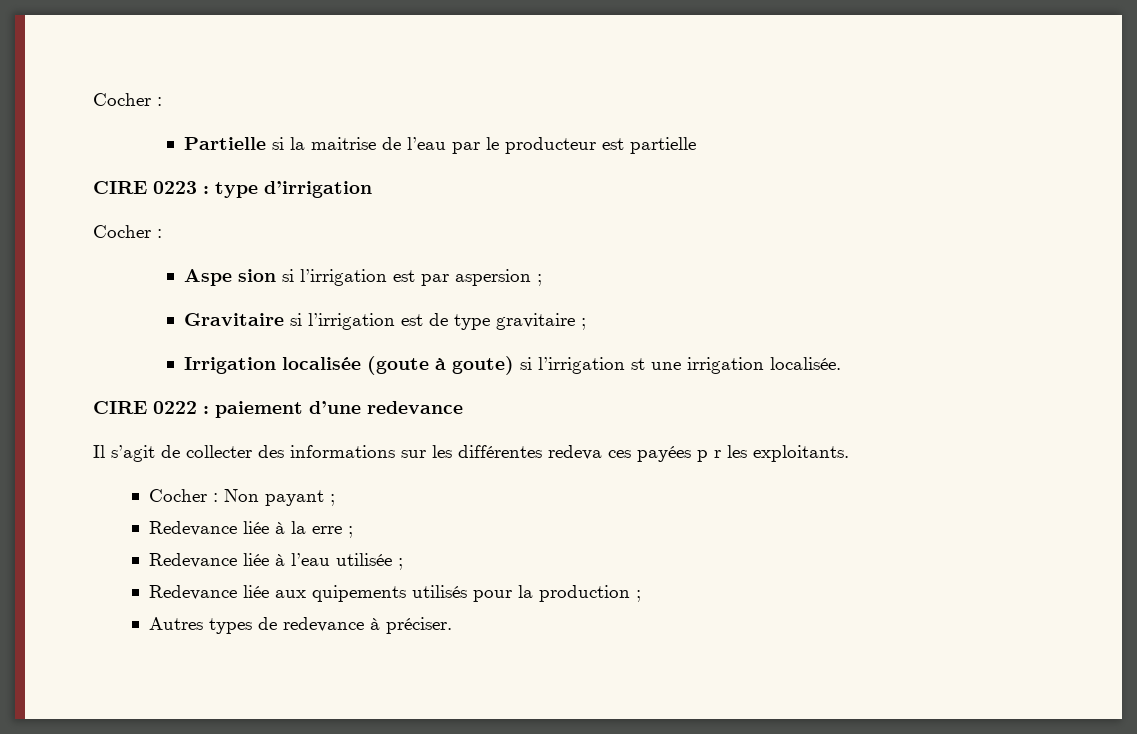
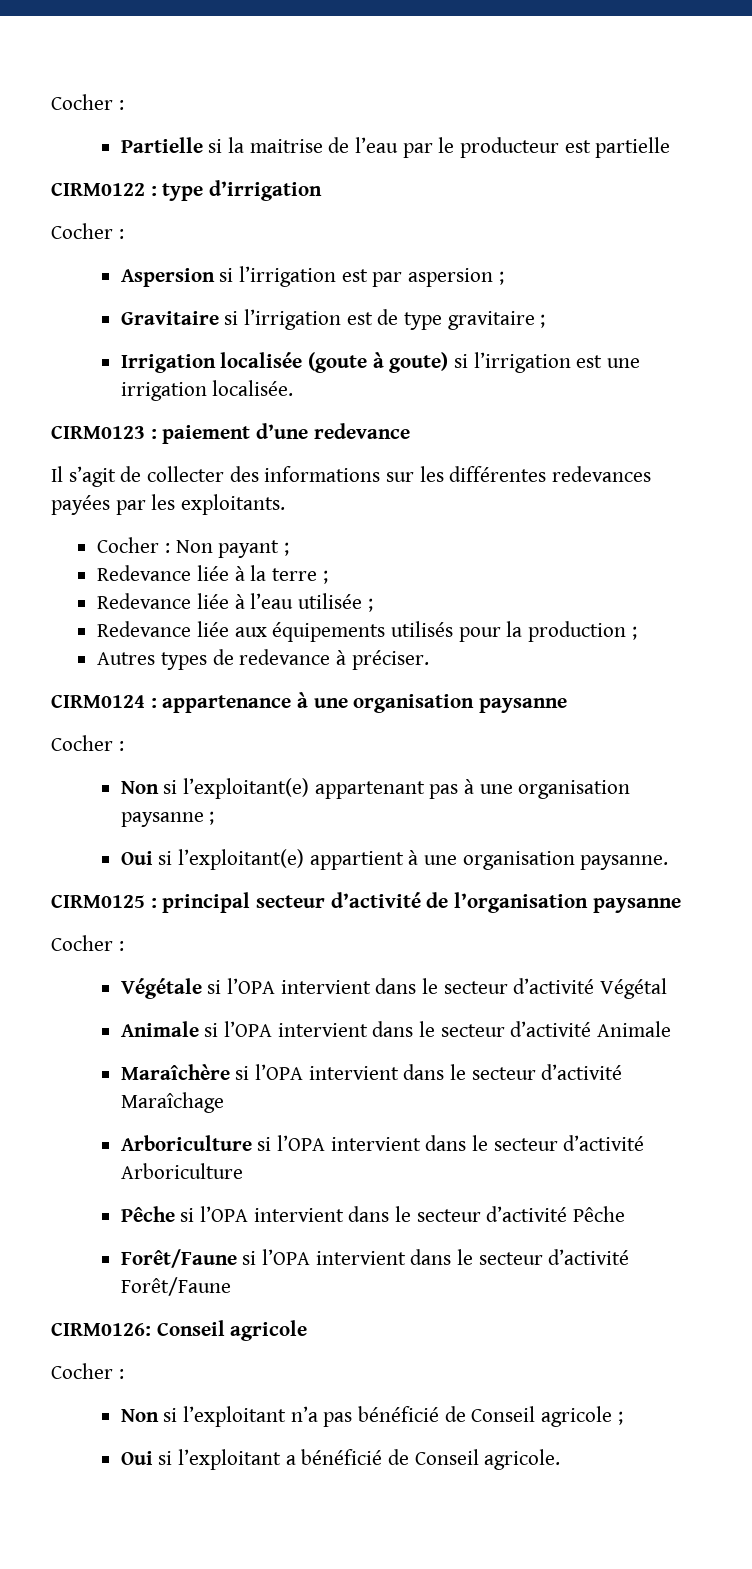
[93,181,197,194] CIRE 0223 -> [51,183,145,196] CIRM0122
[183,269,276,286] Aspe sion -> [120,268,215,287] Aspersion
[630,358,645,370] st -> [576,355,603,368] est
[93,401,197,414] CIRE 0222 -> [51,426,145,439] CIRM0123
[548,445,721,462] redeva ces payées p r -> [552,466,652,482] [51,495,146,515] redevances payées par
[311,526,342,534] erre -> [272,568,318,581] terre
[311,585,406,602] quipements -> [272,622,386,642] équipements
(452, 625) none -> [51,692,568,713] [51,735,124,751] [120,778,631,799] [120,811,215,827] [120,849,669,870] [51,892,681,913] [51,935,124,951] [120,978,667,999] [120,1021,671,1037] [120,1064,623,1080] [120,1092,224,1113] [120,1135,645,1151] [120,1163,243,1179] [120,1206,625,1222] [120,1249,630,1268] [120,1277,231,1296] [51,1320,308,1341] [51,1363,124,1379] [120,1406,623,1427] [120,1449,561,1470] // CIRM0124 : appartenance à une organisation paysanne // Cocher : // Non si l’exploitant(e) appartenant pas à une organisation paysanne ; // Oui si l’exploitant(e) appartient à une organisation paysanne. // CIRM0125 : principal secteur d’activité de l’organisation paysanne // Cocher : // Végétale si l’OPA intervient dans le secteur d’activité Végétal // Animale si l’OPA intervient dans le secteur d’activité Animale // Maraîchère si l’OPA intervient dans le secteur d’activité Maraîchage // Arboriculture si l’OPA intervient dans le secteur d’activité Arboriculture // Pêche si l’OPA intervient dans le secteur d’activité Pêche // Forêt/Faune si l’OPA intervient dans le secteur d’activité Forêt/Faune // CIRM0126: Conseil agricole // Cocher : // Non si l’exploitant n’a pas bénéficié de Conseil agricole ; // Oui si l’exploitant a bénéficié de Conseil agricole.

